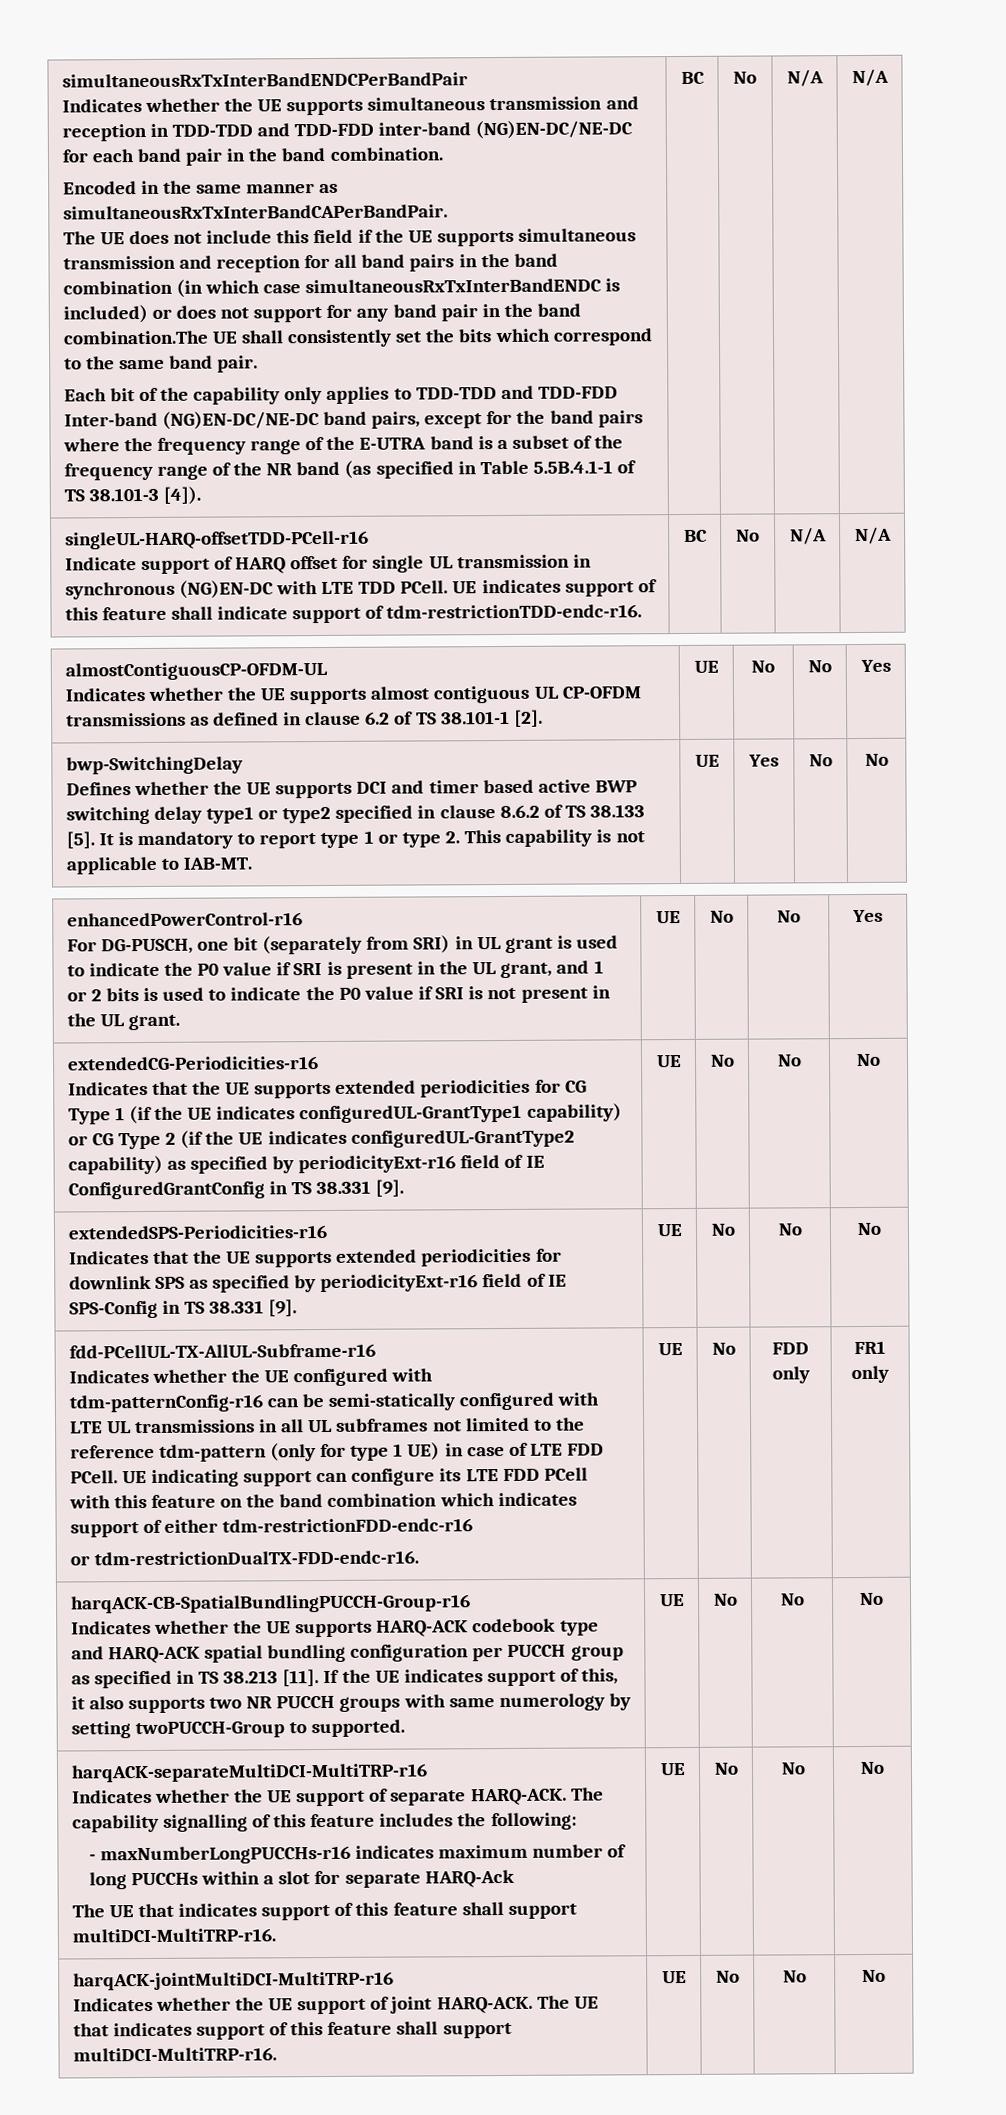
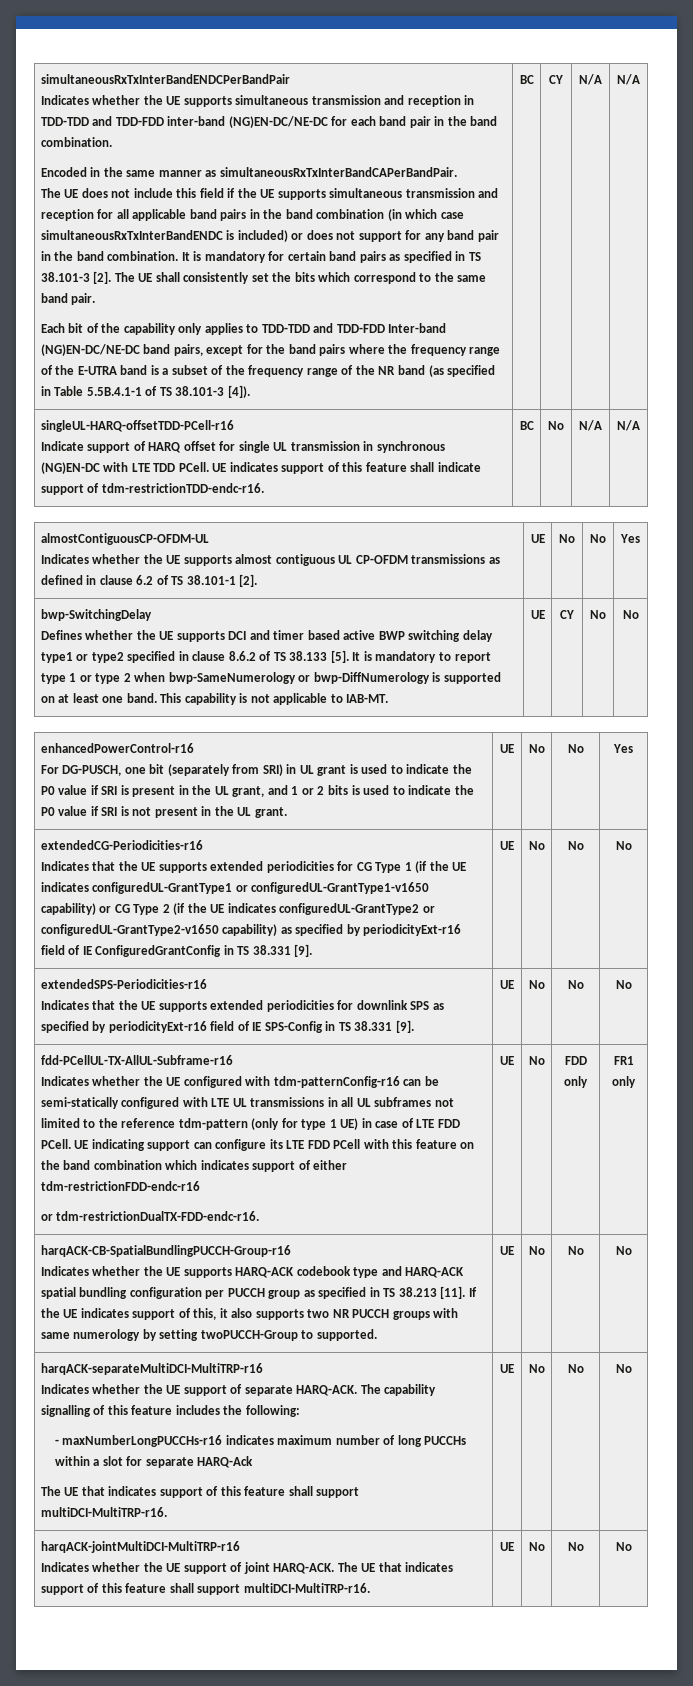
(358, 261) none -> [132,209,187,221] applicable
[62,330,209,345] combination.The -> [107,251,481,263] [40,271,135,284] combination. It is mandatory for certain band pairs as specified in TS 38.101-3 [2]. The
[733,71,757,84] No -> [549,75,563,84] CY
[444,831,460,844] 2. -> [123,672,501,684] [40,693,157,703] 2 when bwp-SameNumerology or bwp-DiffNumerology is supported on at least one band.
[748,754,779,767] Yes -> [560,610,574,619] CY
(523, 1114) none -> [235,882,430,894] or configuredUL-GrantType1-v1650
(575, 1138) none -> [422,906,435,913] [40,924,219,936] or configuredUL-GrantType2-v1650

